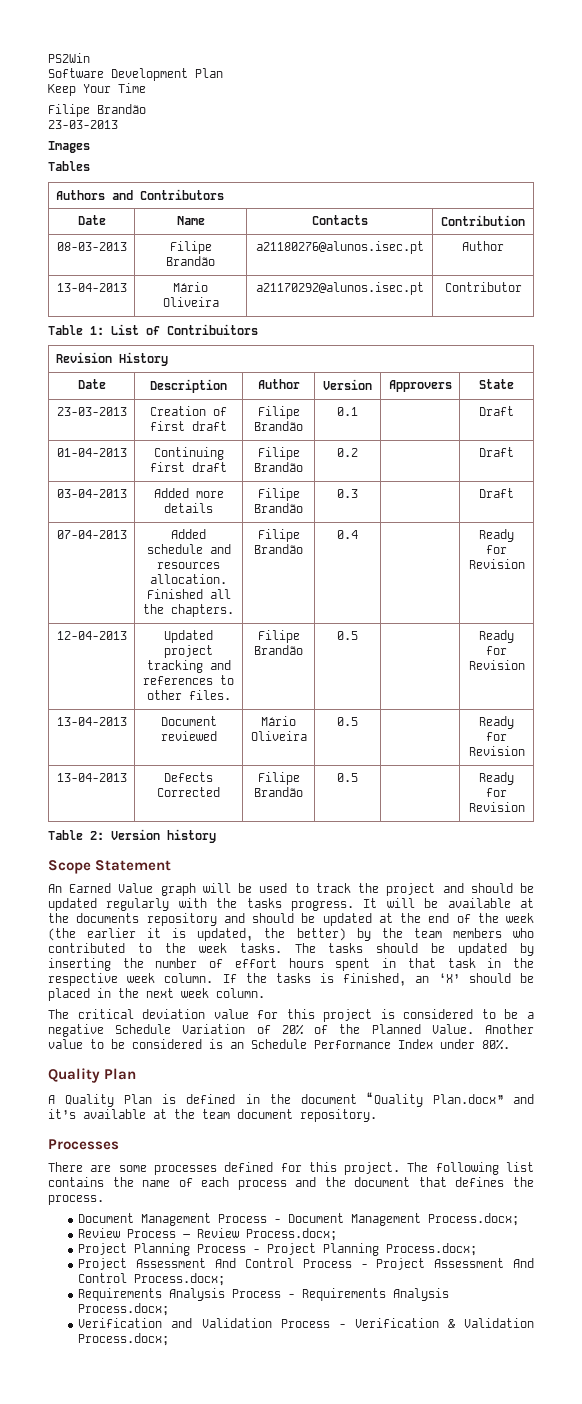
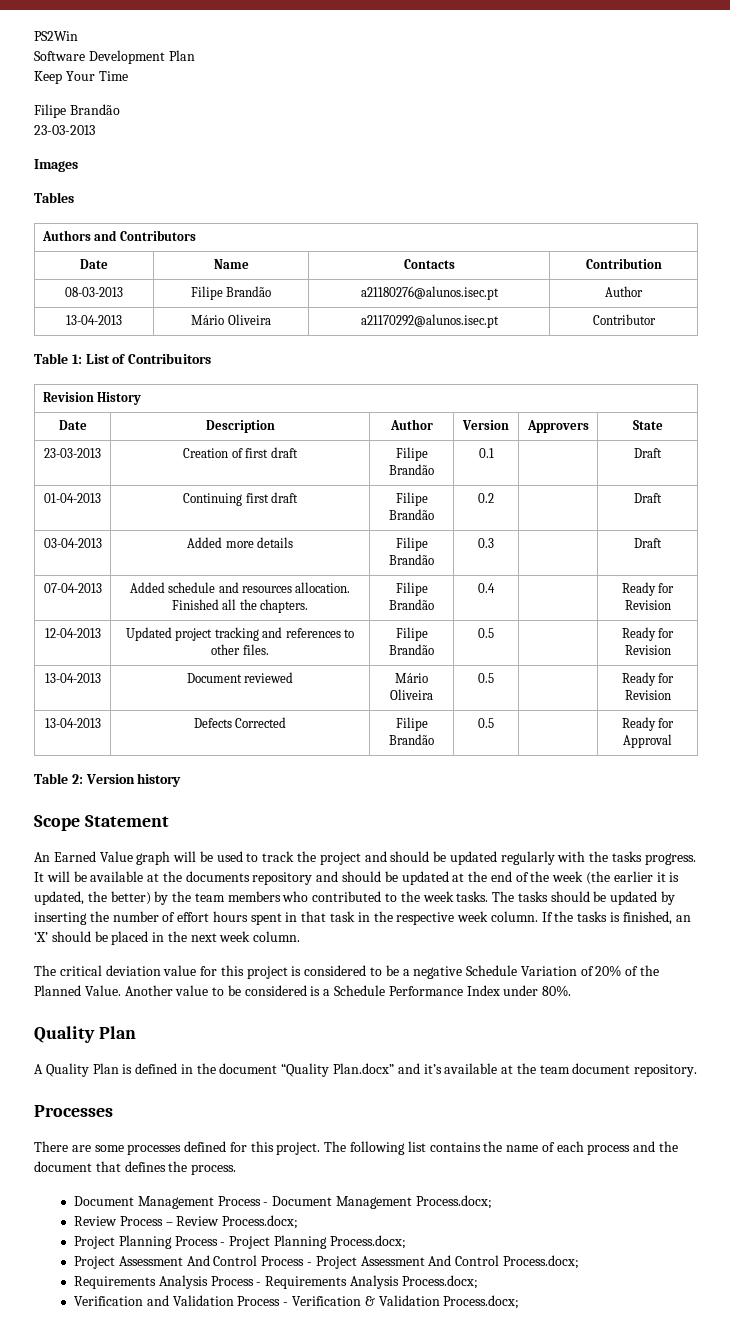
[468,802,525,812] Revision -> [623,734,672,748] Approval
[230,1042,244,1049] an -> [323,989,331,996] a

